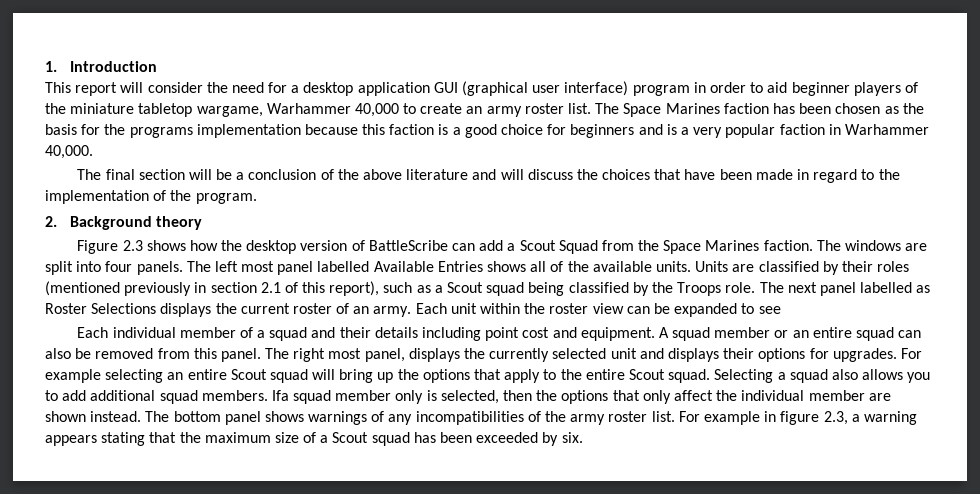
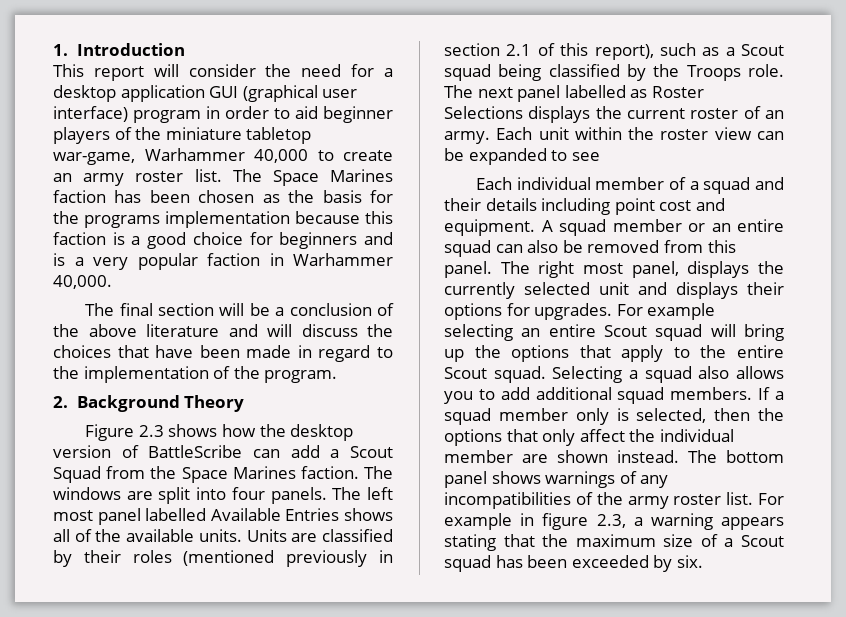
[196,106,263,117] wargame, -> [53,152,135,165] war-game,
[155,216,202,230] theory -> [184,395,245,412] Theory
[271,390,289,401] Ifa -> [758,387,784,400] If a

